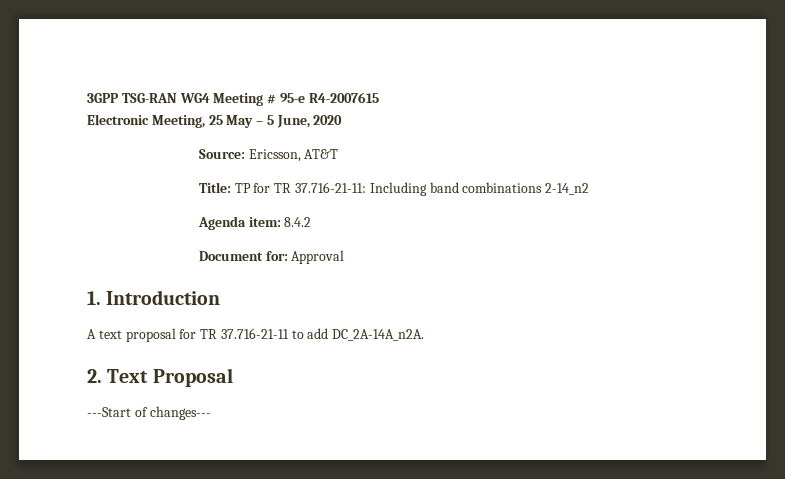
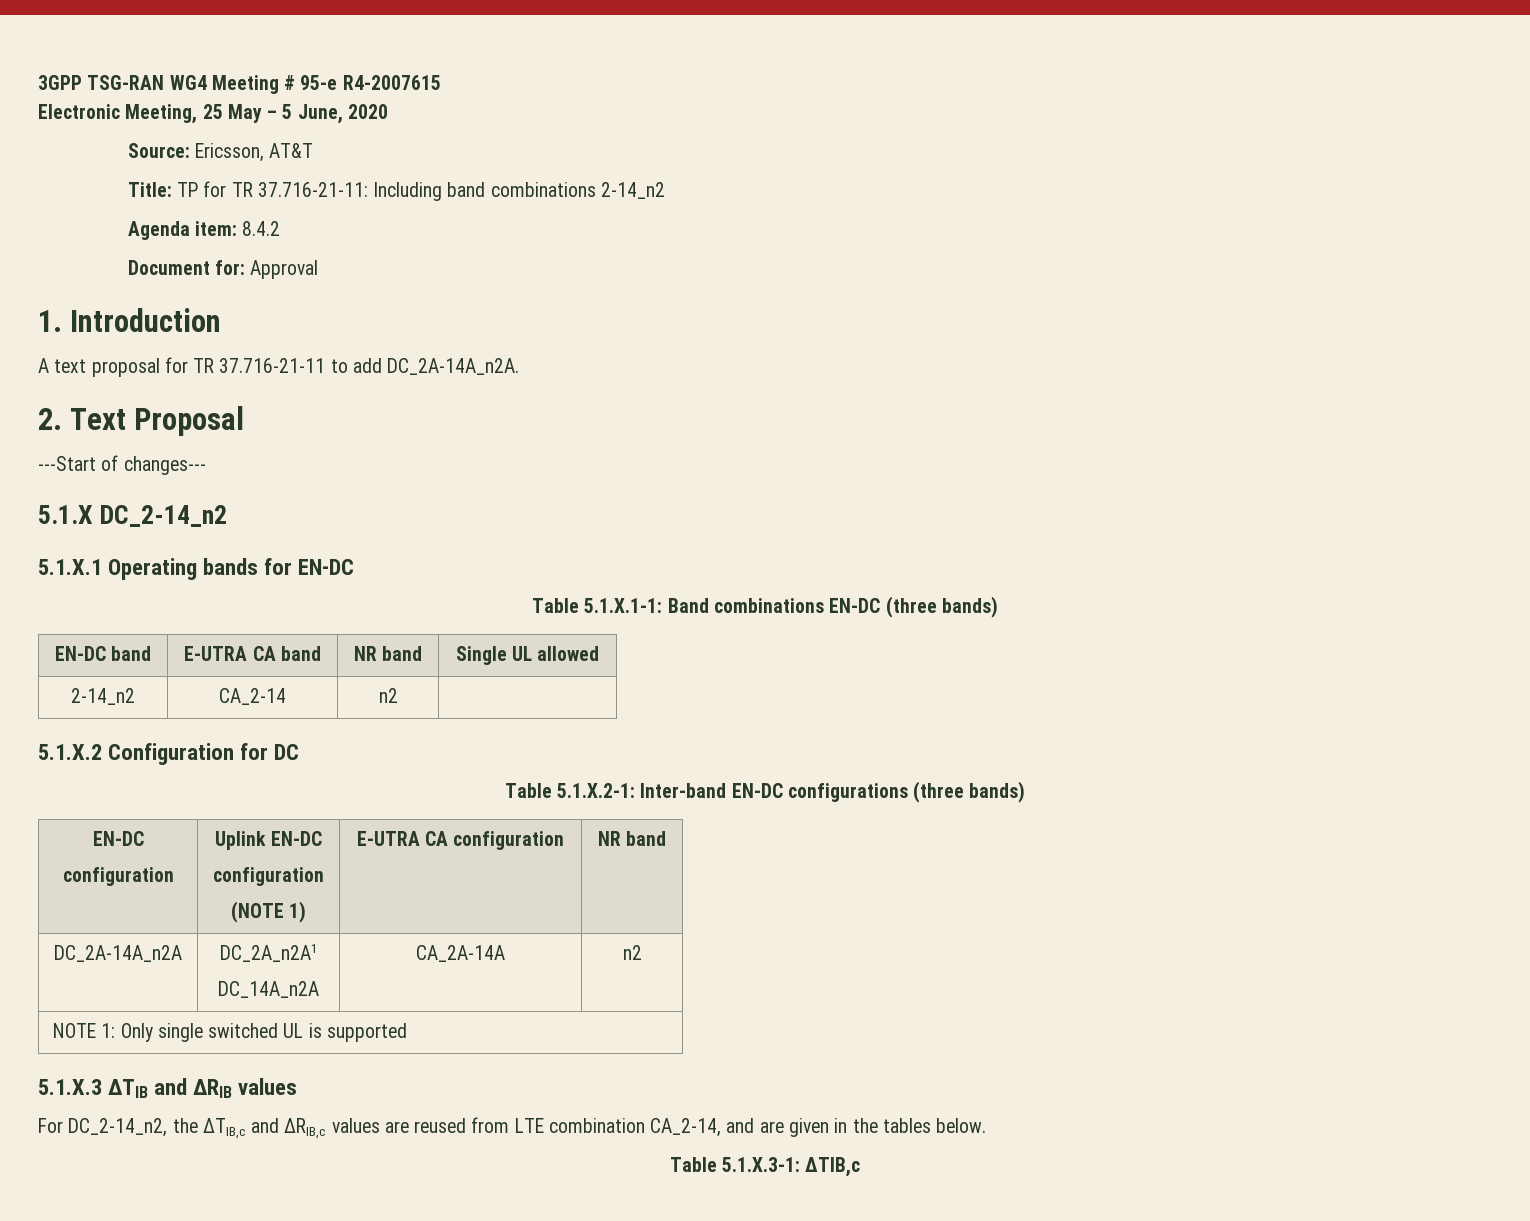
(211, 413) none -> [38,505,228,527] [38,558,355,580] [532,596,998,618] [54,646,152,661] [184,646,321,661] [353,646,423,661] [455,646,600,665] [71,688,135,705] [219,688,286,705] [378,688,398,703] [38,743,300,765] [504,781,1026,803] [92,831,144,846] [62,867,174,886] [215,831,322,850] [213,867,324,886] [230,901,307,923] [356,831,565,850] [597,831,667,846] [54,945,182,962] [219,944,318,962] [218,981,319,998] [416,945,505,962] [622,945,642,960] [53,1023,407,1042] [38,1078,298,1098] [38,1117,987,1139] [669,1157,861,1177] // 5.1.X DC_2-14_n2 // 5.1.X.1 Operating bands for EN-DC // Table 5.1.X.1-1: Band combinations EN-DC (three bands) // EN-DC band | E-UTRA CA band | NR band | Single UL allowed // 2-14_n2 | CA_2-14 | n2 | // 5.1.X.2 Configuration for DC // Table 5.1.X.2-1: Inter-band EN-DC configurations (three bands) // EN-DC // configuration | Uplink EN-DC // configuration // (NOTE 1) | E-UTRA CA configuration | NR band // DC_2A-14A_n2A | DC_2A_n2A1 // DC_14A_n2A | CA_2A-14A | n2 // NOTE 1: Only single switched UL is supported // 5.1.X.3 ∆TIB and ∆RIB values // For DC_2-14_n2, the ΔTIB,c and ΔRIB,c values are reused from LTE combination CA_2-14, and are given in the tables below. // Table 5.1.X.3-1: ΔTIB,c

